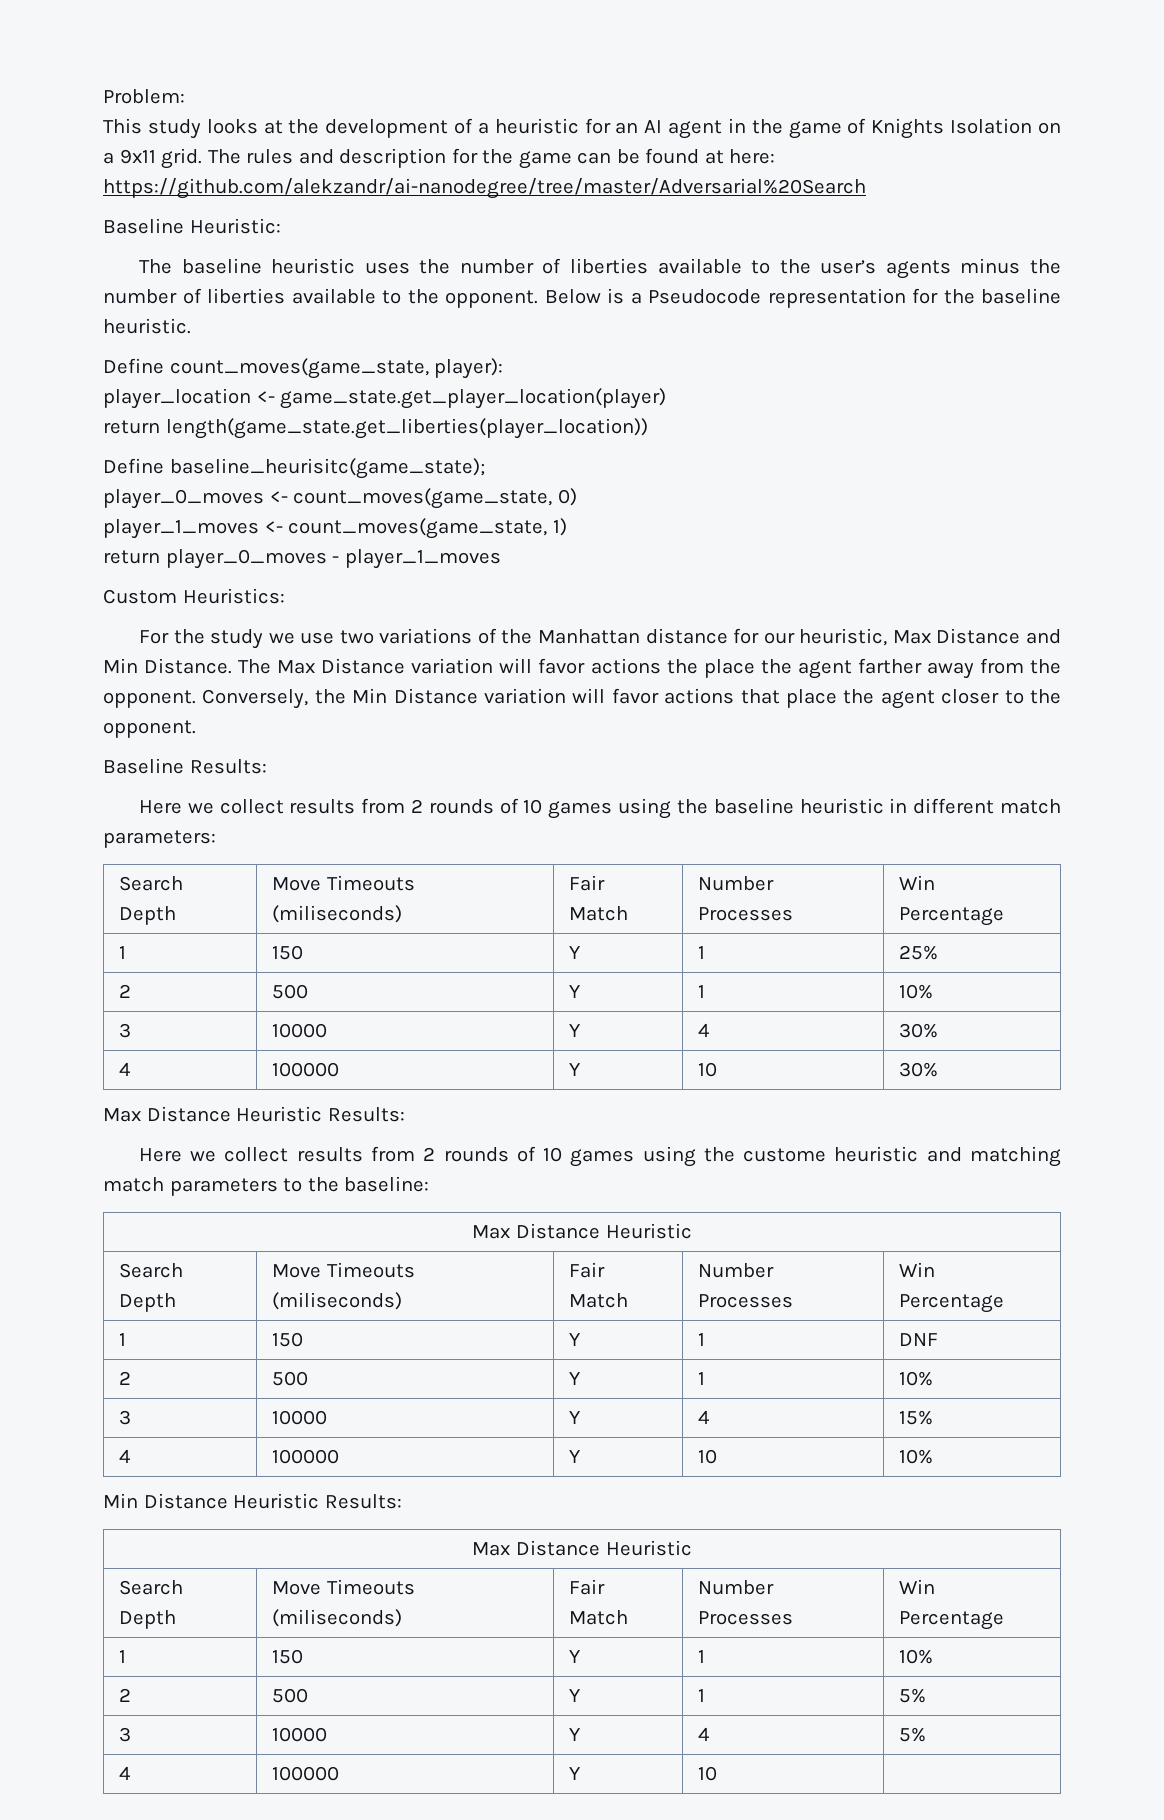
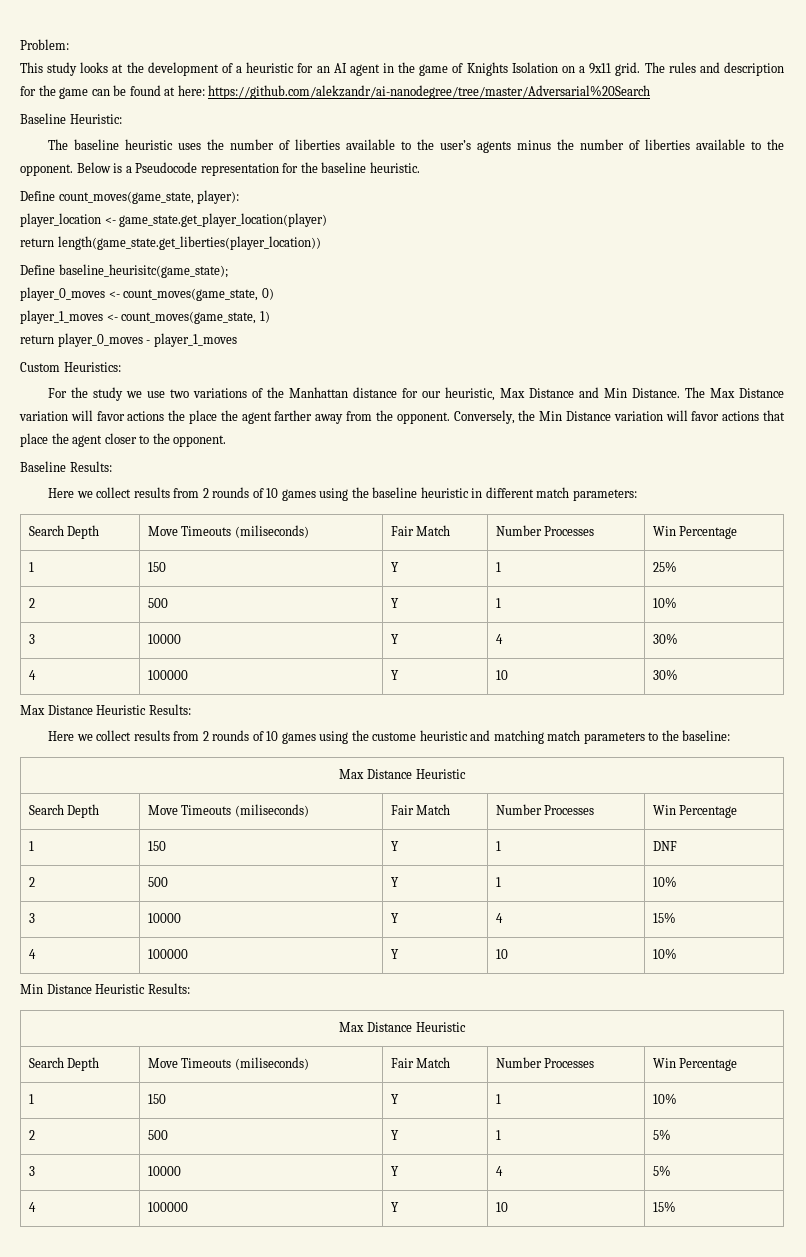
(718, 1773) none -> [652,1201,676,1212] 15%

